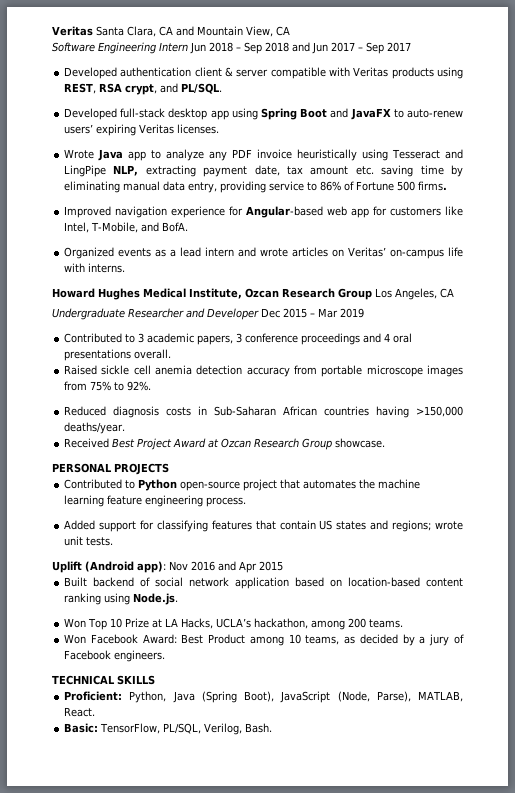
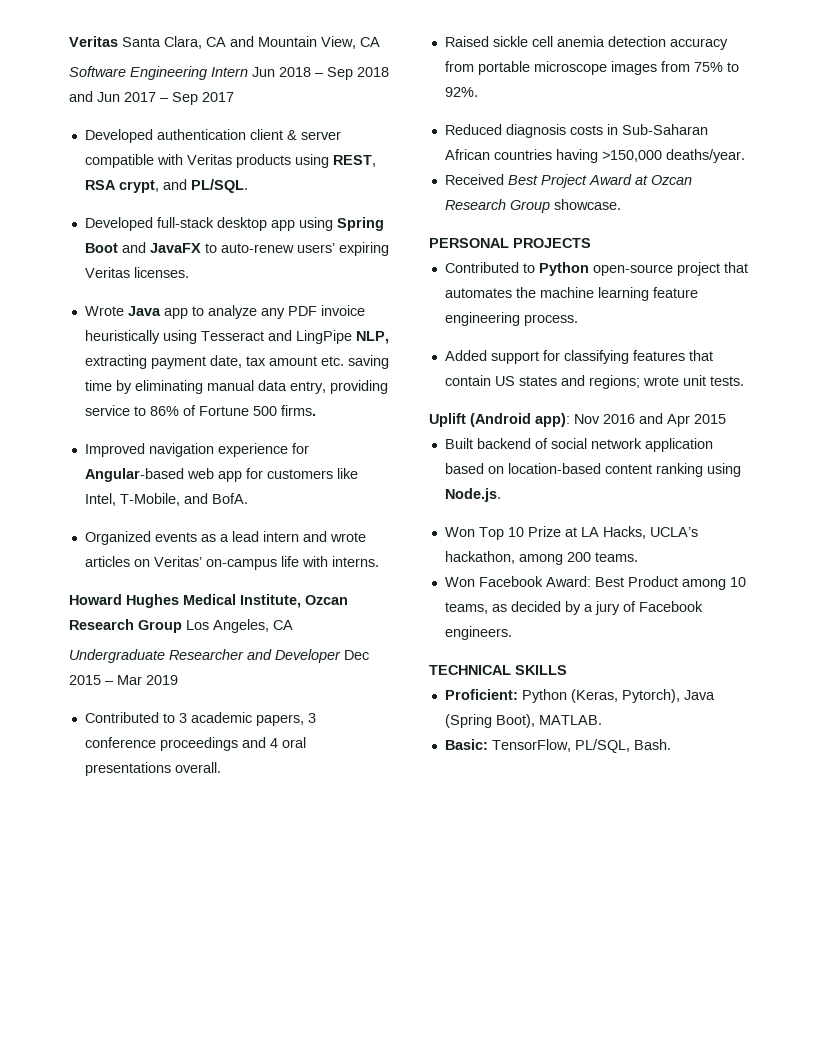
[129,691,464,703] [64,707,96,717] Python, Java (Spring Boot), JavaScript (Node, Parse), MATLAB, React. -> [521,689,715,703] [444,714,602,728] Python (Keras, Pytorch), Java (Spring Boot), MATLAB.
[204,723,243,735] Verilog, -> (630, 746) none

